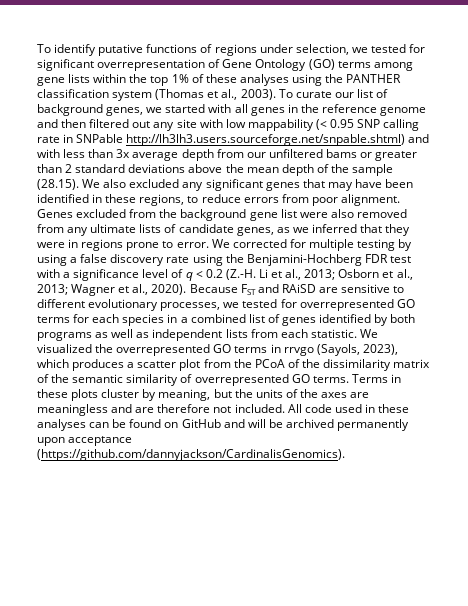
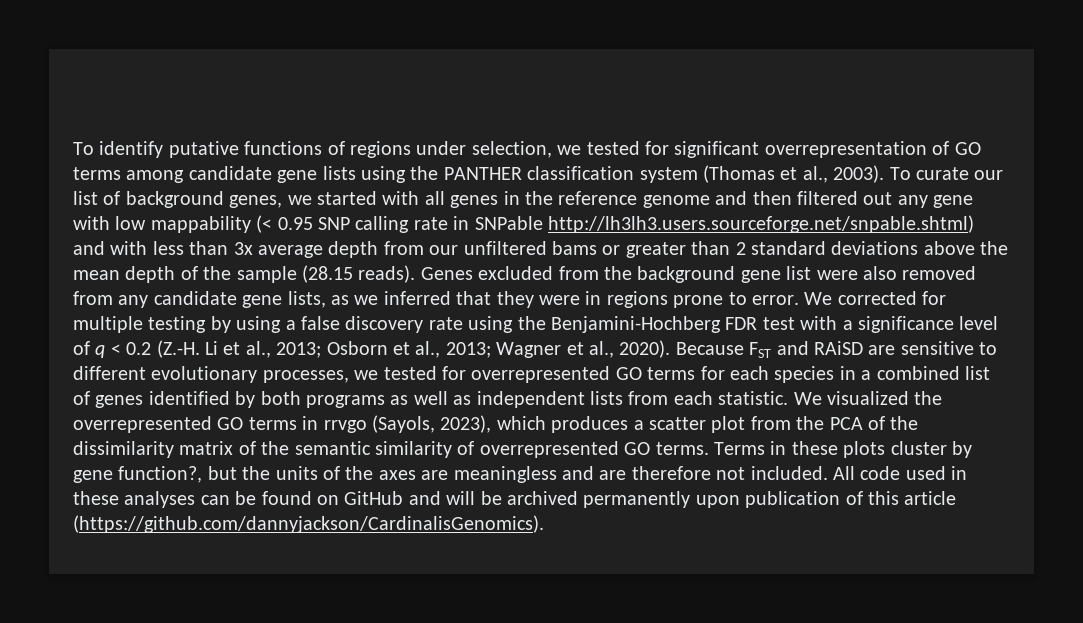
[222,59,335,71] Gene Ontology (GO) -> [954,142,981,155] GO
(413, 66) none -> [188,166,272,180] candidate
[93,74,289,86] within the top 1% of these analyses -> (356, 173) none
[176,119,197,128] site -> [933,195,974,208] gene
[37,179,414,191] [37,194,400,206] (28.15). We also excluded any significant genes that may have been identified in these regions, to reduce errors from poor alignment. -> [302,265,416,283] (28.15 reads).
[90,224,274,236] ultimate lists of candidate genes, -> [153,291,326,308] candidate gene lists,
[254,359,285,368] PCoA -> [829,417,863,430] PCA
[158,389,211,401] meaning, -> [73,466,203,483] gene function?,
[68,436,133,446] acceptance -> [745,491,957,508] publication of this article

